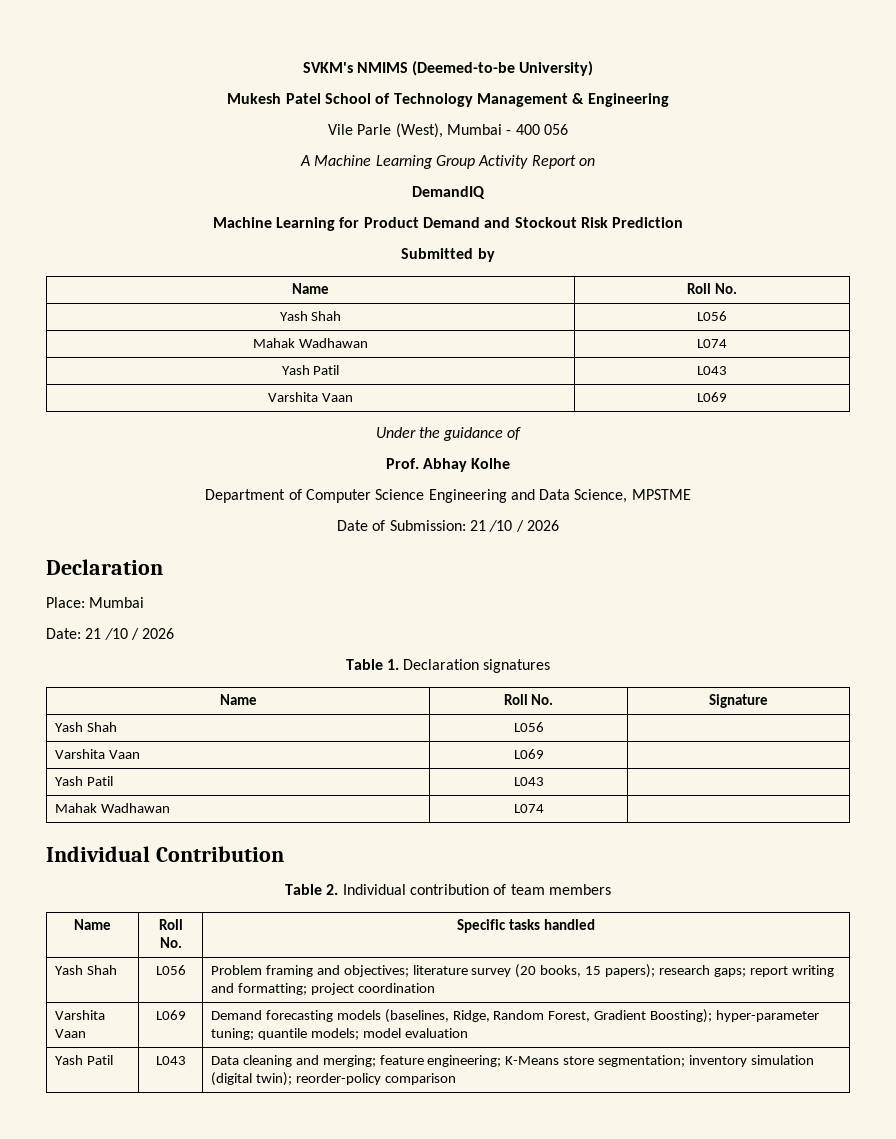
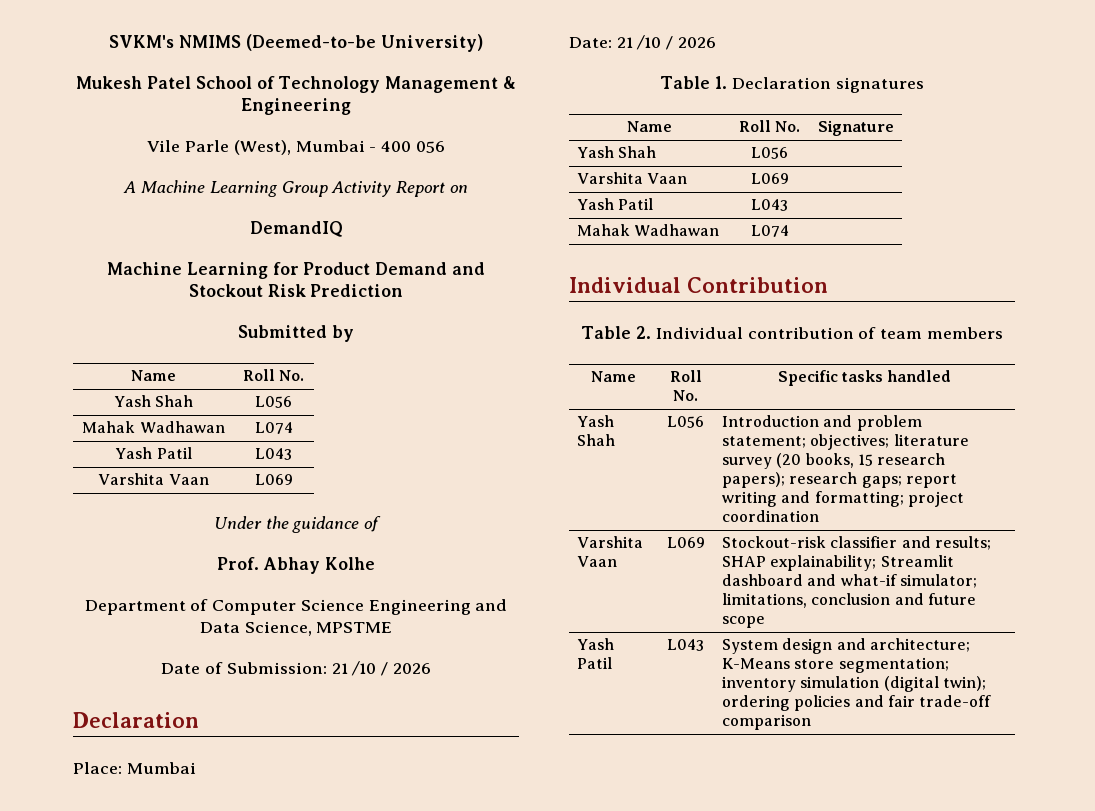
[210,965,340,977] Problem framing and -> [721,415,922,431] [721,436,806,448] Introduction and problem statement;
(602, 970) none -> [877,453,946,465] research
[210,1009,820,1023] [210,1028,468,1040] [54,1055,113,1065] [155,1056,186,1065] [210,1055,502,1067] Demand forecasting models (baselines, Ridge, Random Forest, Gradient Boosting); hyper-parameter tuning; quantile models; model evaluation // Yash Patil | L043 | Data cleaning and merging; feature engineering; -> [721,536,991,550] [721,555,954,571] [721,574,977,588] [721,593,976,608] [721,616,765,628] [576,638,614,650] [576,657,612,669] [667,639,704,651] [721,638,970,654] Stockout-risk classifier and results; SHAP explainability; Streamlit dashboard and what-if simulator; limitations, conclusion and future scope // Yash Patil | L043 | System design and architecture;
[295,1073,381,1085] reorder-policy -> [721,695,992,711] ordering policies and fair trade-off

